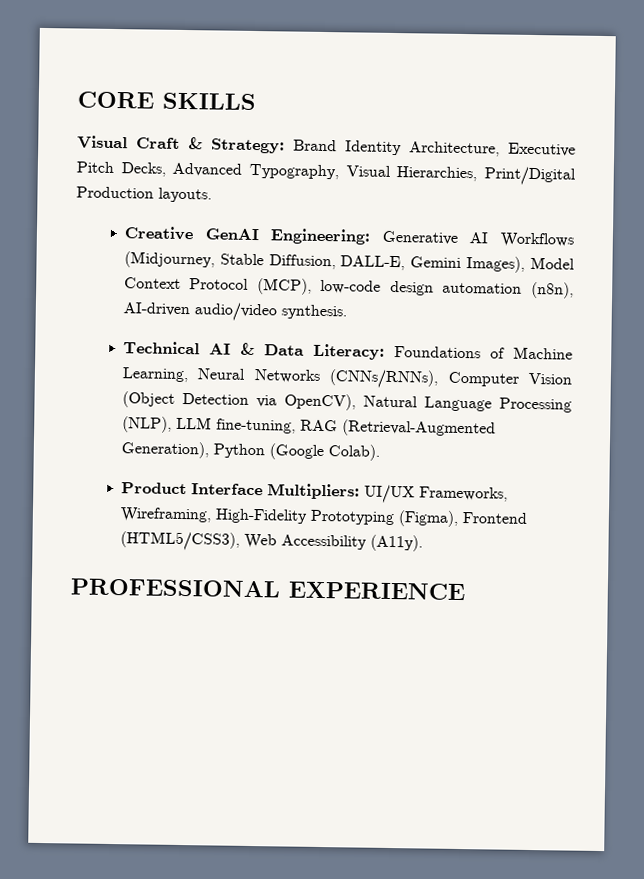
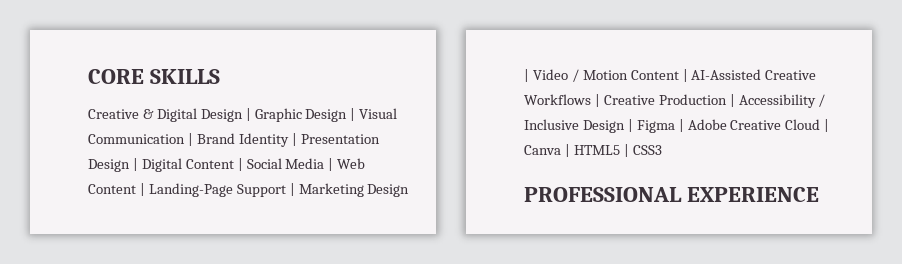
[77,135,576,157] [76,161,576,186] [76,186,212,203] [123,226,574,248] [123,251,575,273] [123,277,574,299] [122,302,347,322] [122,341,573,360] [121,367,572,389] [121,391,572,413] [121,416,496,438] [120,441,380,461] [120,482,508,504] [119,507,527,527] [119,531,423,552] Visual Craft & Strategy: Brand Identity Architecture, Executive Pitch Decks, Advanced Typography, Visual Hierarchies, Print/Digital Production layouts. // Creative GenAI Engineering: Generative AI Workflows (Midjourney, Stable Diffusion, DALL-E, Gemini Images), Model Context Protocol (MCP), low-code design automation (n8n), AI-driven audio/video synthesis. // Technical AI & Data Literacy: Foundations of Machine Learning, Neural Networks (CNNs/RNNs), Computer Vision (Object Detection via OpenCV), Natural Language Processing (NLP), LLM fine-tuning, RAG (Retrieval-Augmented Generation), Python (Google Colab). // Product Interface Multipliers: UI/UX Frameworks, Wireframing, High-Fidelity Prototyping (Figma), Frontend (HTML5/CSS3), Web Accessibility (A11y). -> [88,108,398,122] [88,133,380,147] [88,158,366,172] [88,183,410,197] [524,69,817,82] [524,94,826,108] [524,119,830,133] [524,144,662,157] Creative & Digital Design | Graphic Design | Visual Communication | Brand Identity | Presentation Design | Digital Content | Social Media | Web Content | Landing-Page Support | Marketing Design | Video / Motion Content | AI-Assisted Creative Workflows | Creative Production | Accessibility / Inclusive Design | Figma | Adobe Creative Cloud | Canva | HTML5 | CSS3

